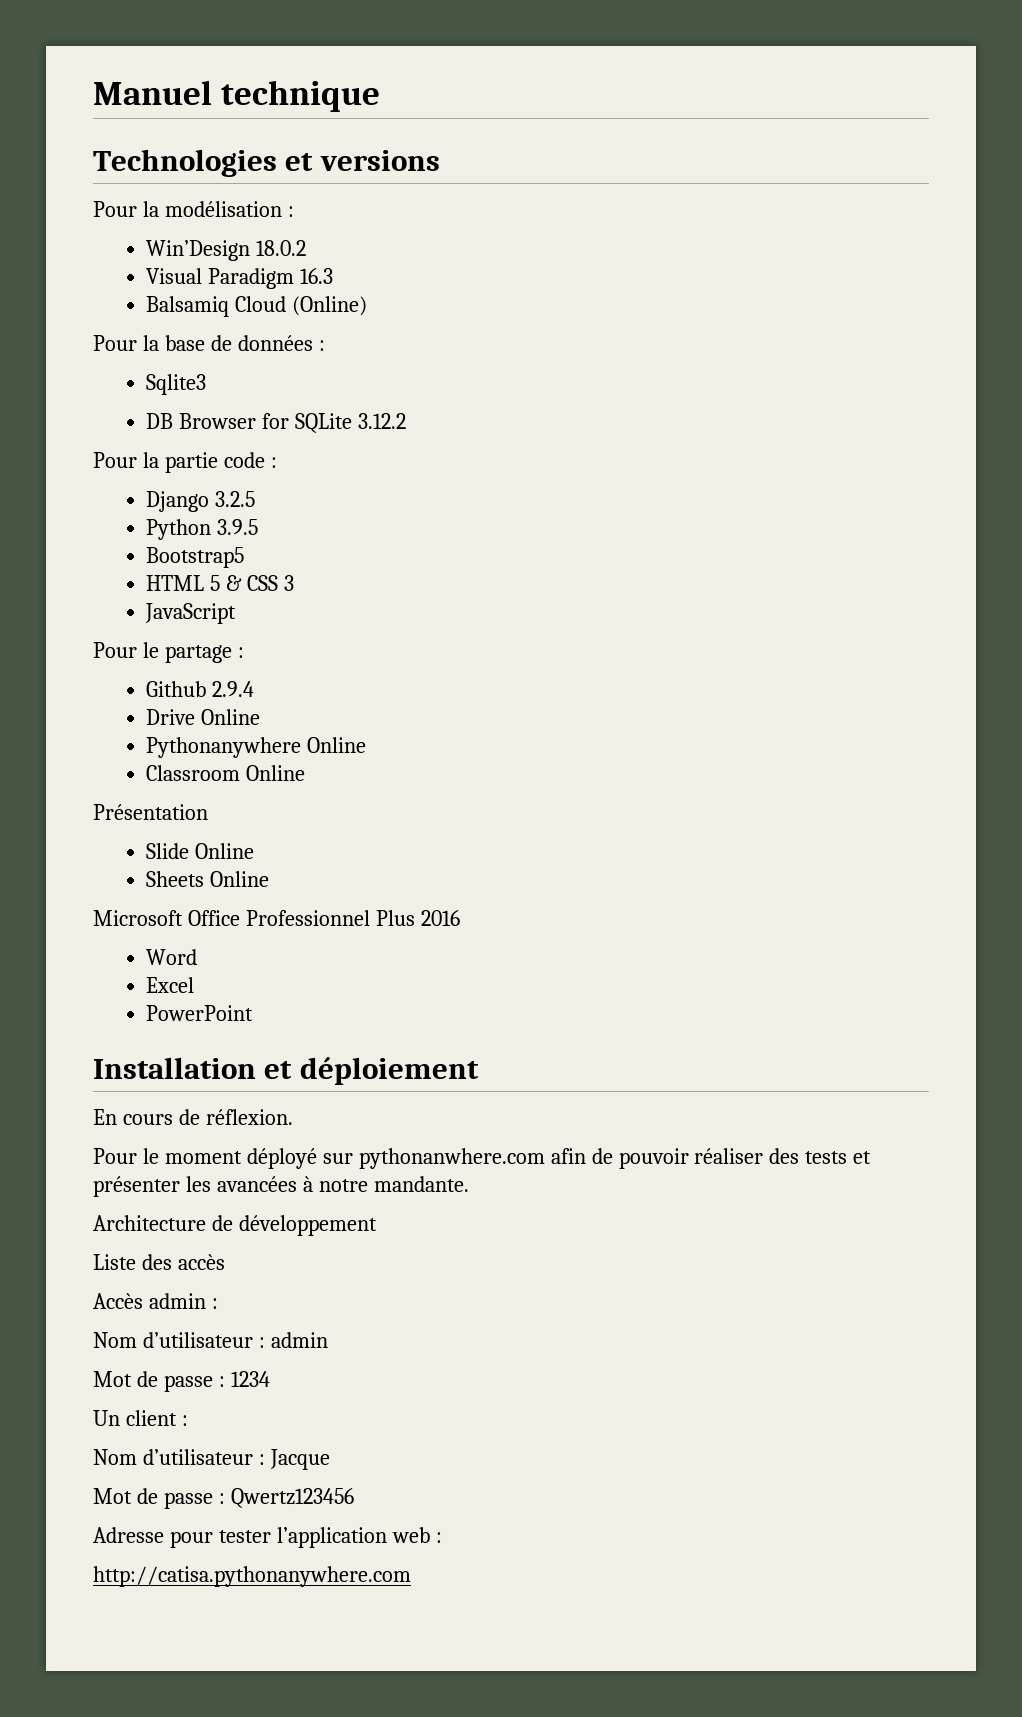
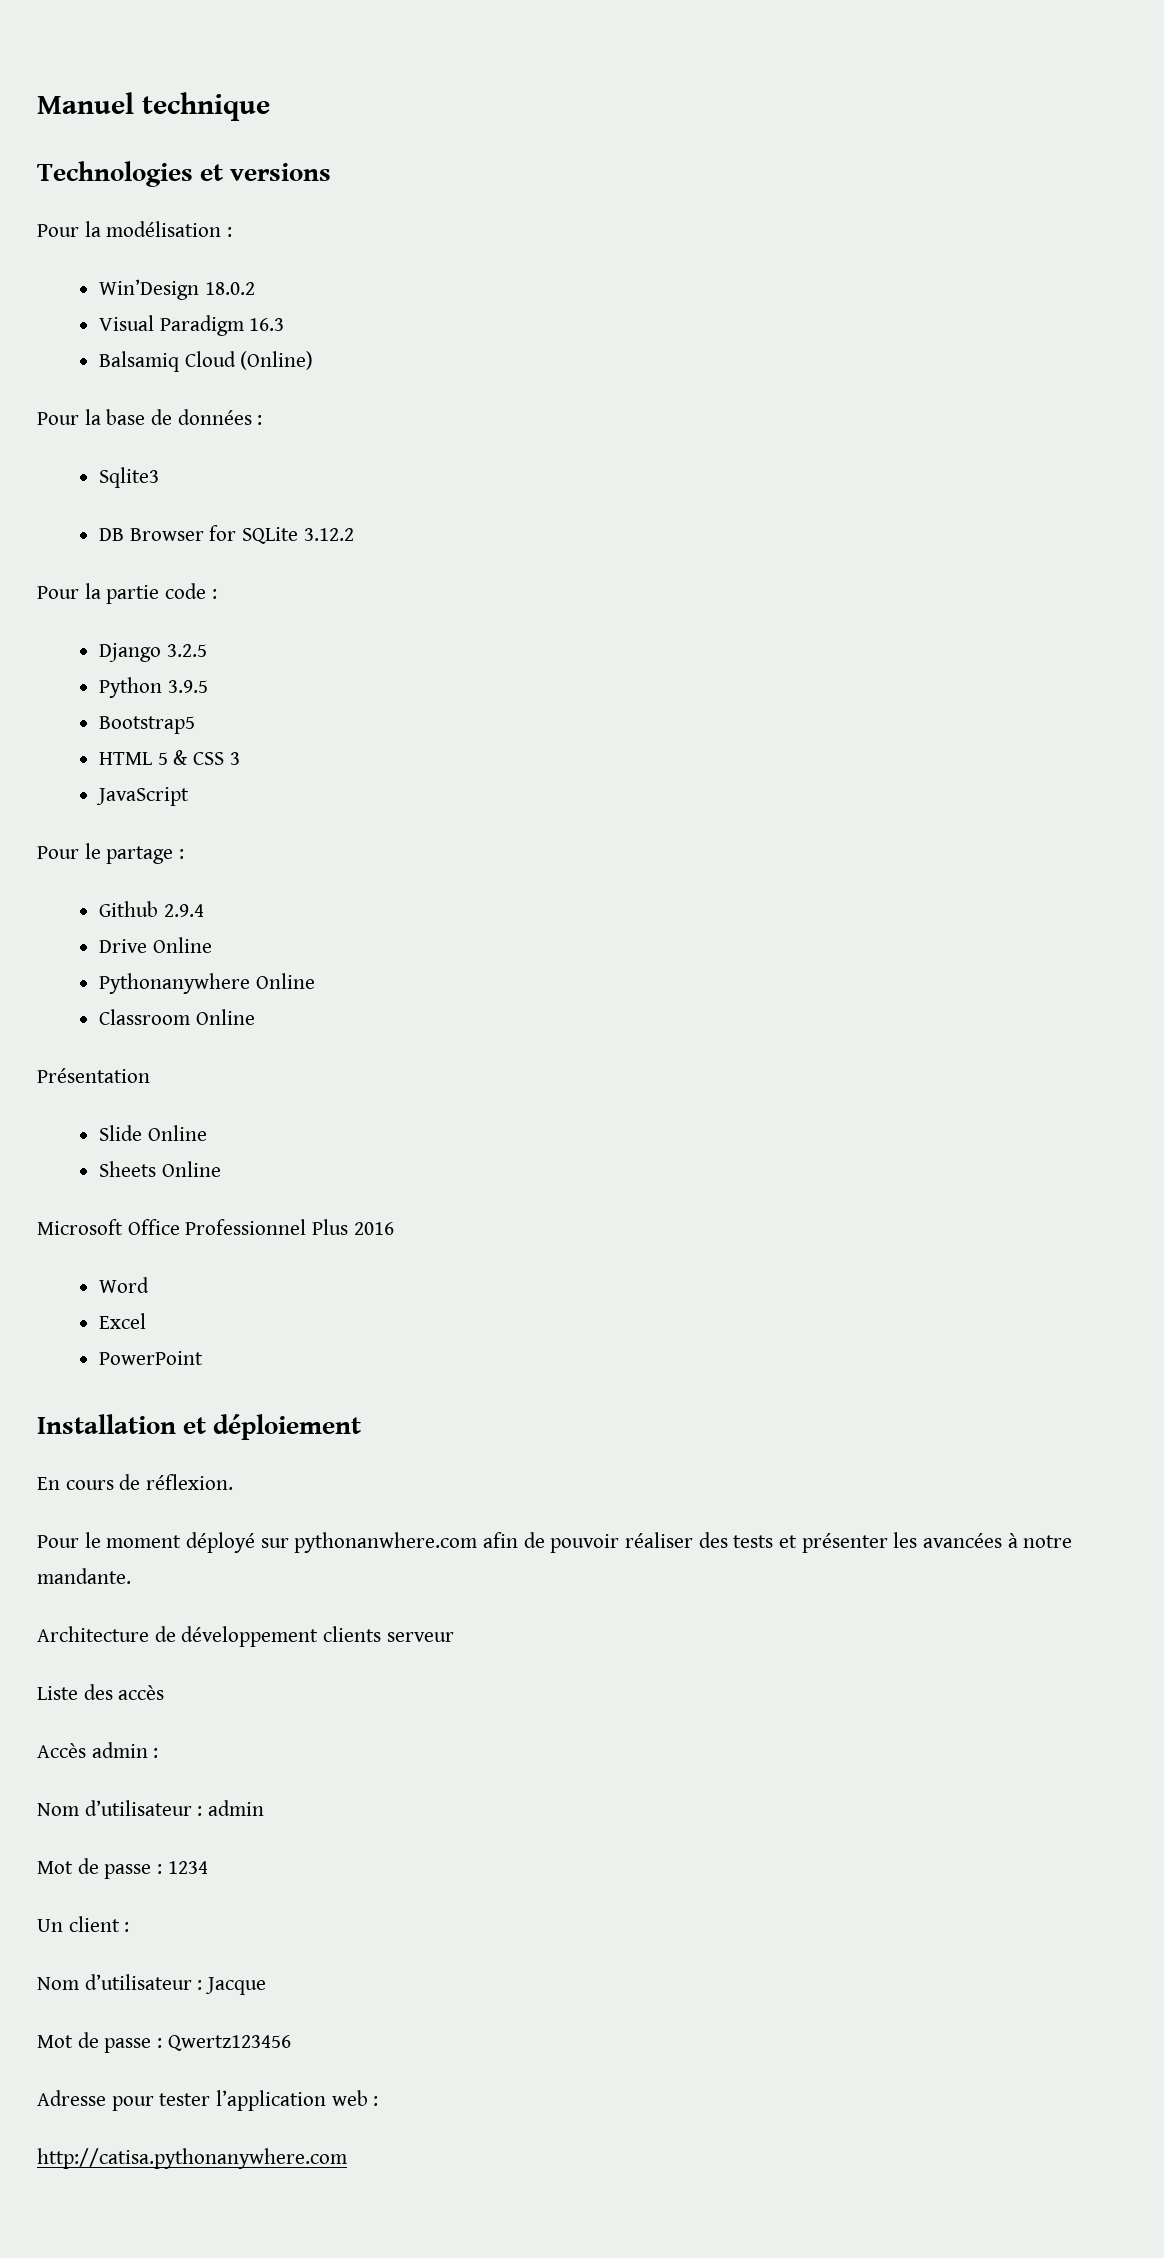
(377, 1225) none -> [323,1626,454,1642] clients serveur

